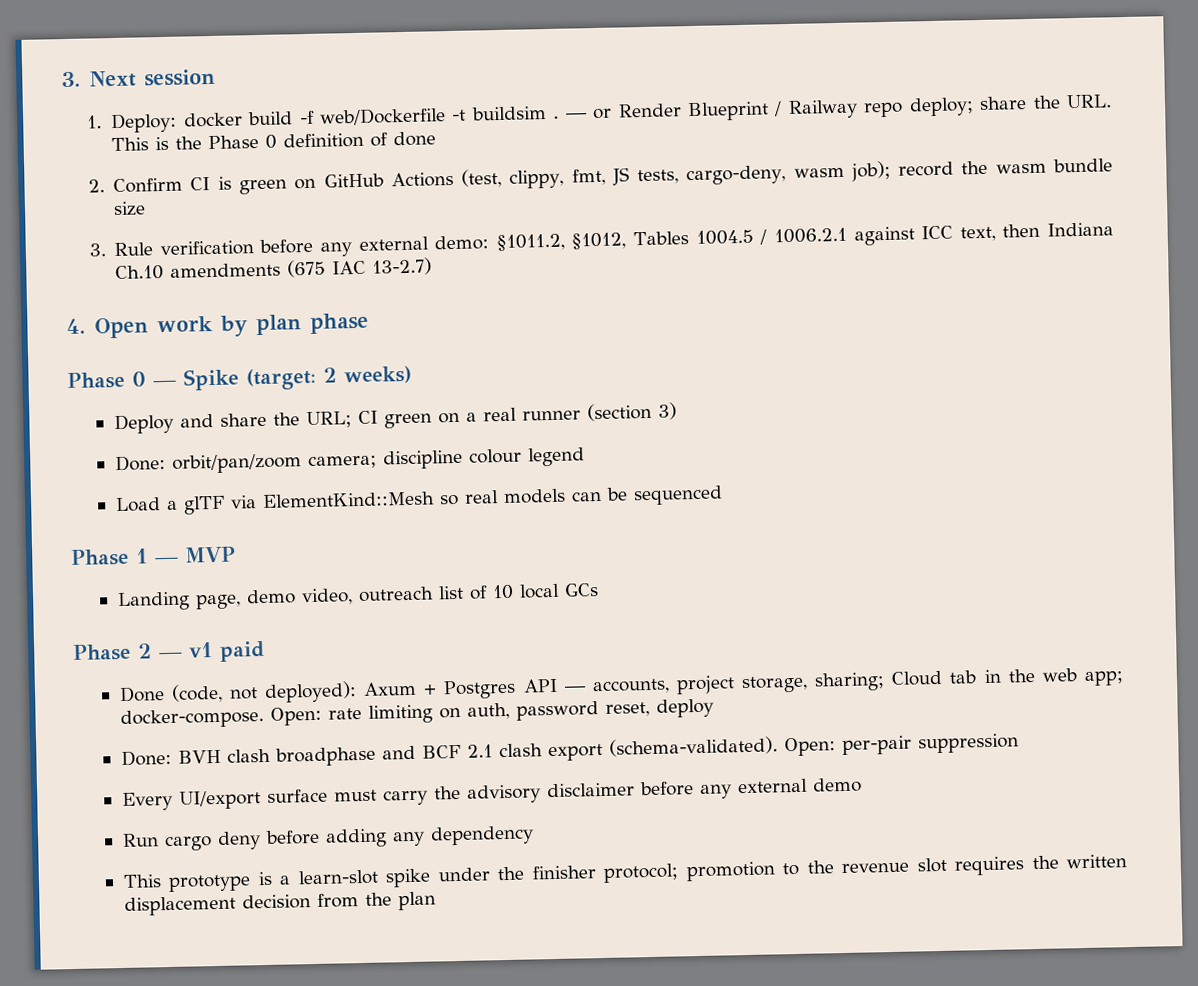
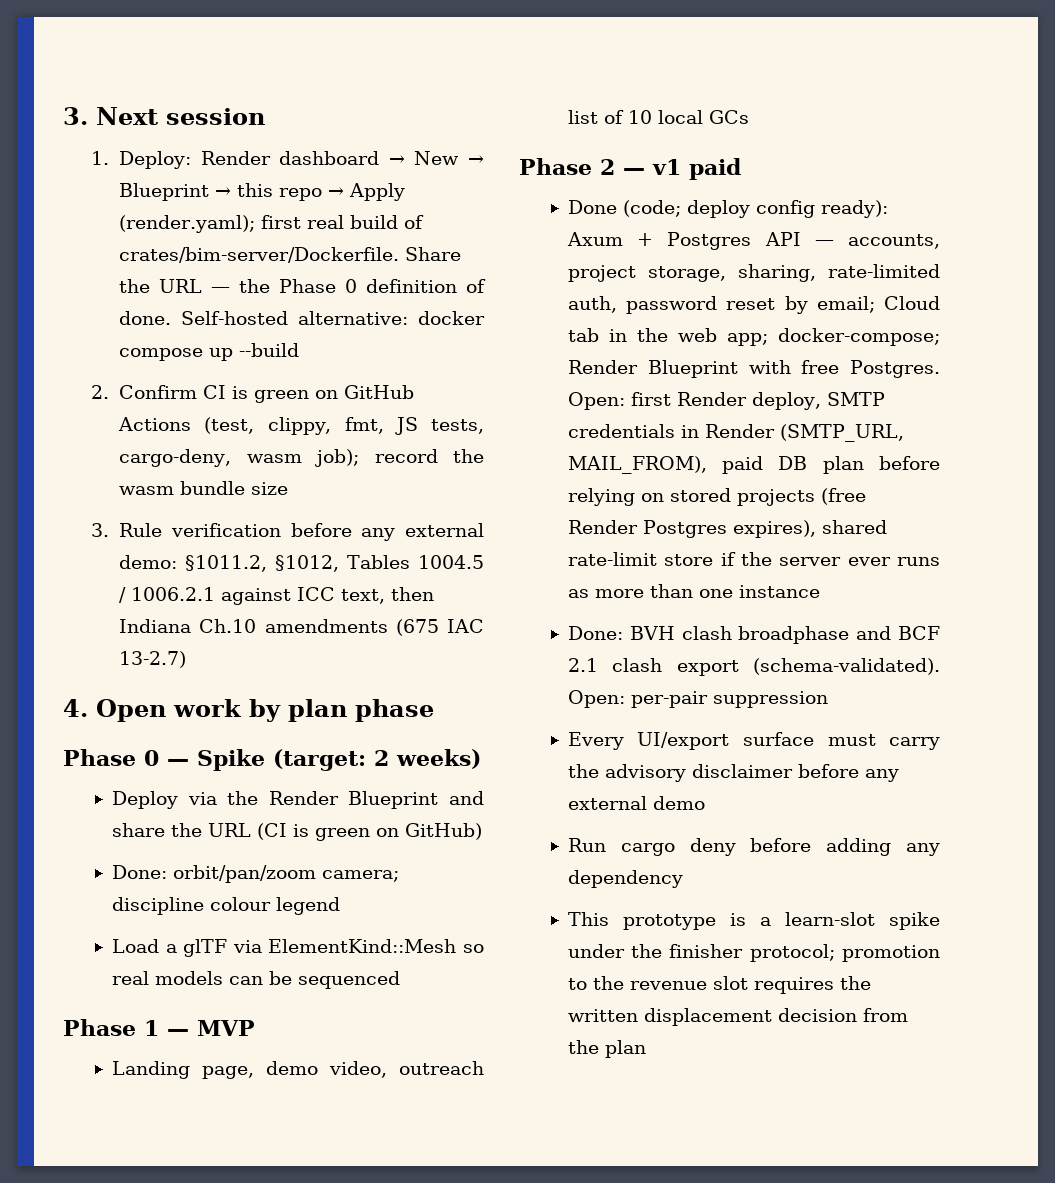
[183,94,1112,128] [111,136,170,152] docker build -f web/Dockerfile -t buildsim . — or Render Blueprint / Railway repo deploy; share the URL. This is -> [200,151,484,165] [119,183,406,201] [119,215,425,233] [119,247,462,263] [119,279,231,293] Render dashboard → New → Blueprint → this repo → Apply (render.yaml); first real build of crates/bim-server/Dockerfile. Share the URL —
[393,131,437,147] done -> [119,311,485,325] [119,343,300,361] done. Self-hosted alternative: docker compose up --build
[179,402,677,429] and share the URL; CI green on a real runner (section 3) -> [187,791,484,809] [111,823,482,841] via the Render Blueprint and share the URL (CI is green on GitHub)
[170,681,357,703] (code, not deployed): -> [622,200,888,218] (code; deploy config ready):
[814,672,886,692] sharing; -> [737,264,940,282] [567,296,875,314] sharing, rate-limited auth, password reset by email;
[119,698,714,730] docker-compose. Open: rate limiting on auth, password reset, deploy -> [778,328,940,346] [567,360,941,378] [567,392,885,410] [567,424,904,442] [567,456,940,474] [567,488,866,506] [567,520,887,538] [567,552,940,566] [567,584,820,598] docker-compose; Render Blueprint with free Postgres. Open: first Render deploy, SMTP credentials in Render (SMTP_URL, MAIL_FROM), paid DB plan before relying on stored projects (free Render Postgres expires), shared rate-limit store if the server ever runs as more than one instance

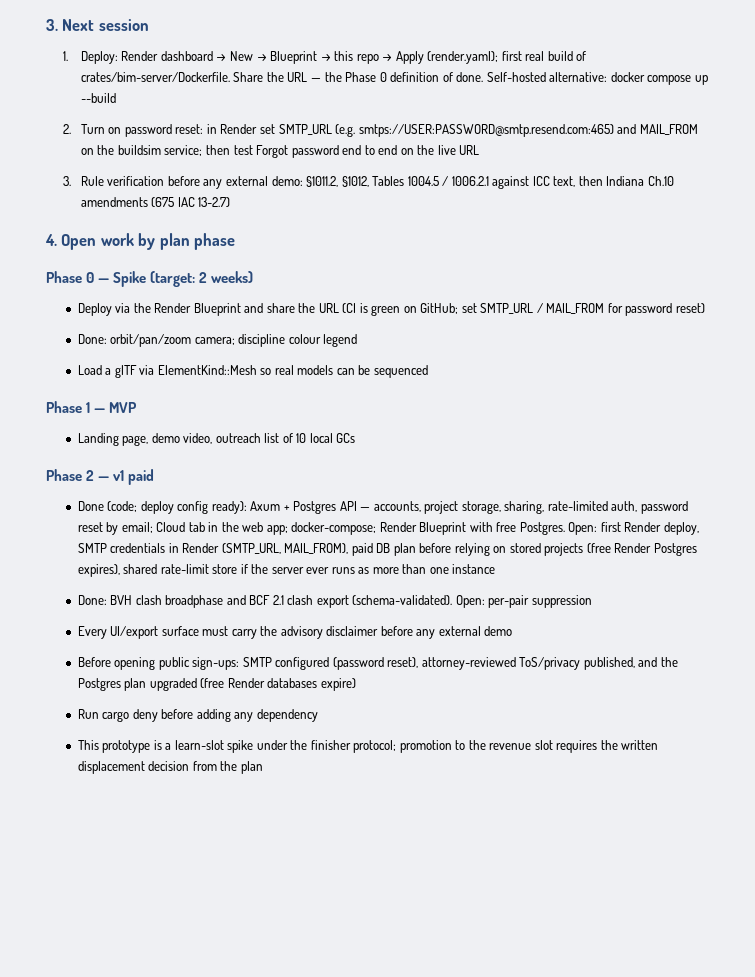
[119,385,415,403] [118,417,484,435] [119,449,484,467] [119,481,289,495] Confirm CI is green on GitHub Actions (test, clippy, fmt, JS tests, cargo-deny, wasm job); record the wasm bundle size -> [80,124,698,137] [80,145,480,158] Turn on password reset: in Render set SMTP_URL (e.g. smtps://USER:PASSWORD@smtp.resend.com:465) and MAIL_FROM on the buildsim service; then test Forgot password end to end on the live URL
[404,823,482,840] GitHub) -> [420,303,705,316] GitHub; set SMTP_URL / MAIL_FROM for password reset)
(705, 803) none -> [77,657,678,670] [77,678,356,691] // Before opening public sign-ups: SMTP configured (password reset), attorney-reviewed ToS/privacy published, and the Postgres plan upgraded (free Render databases expire)

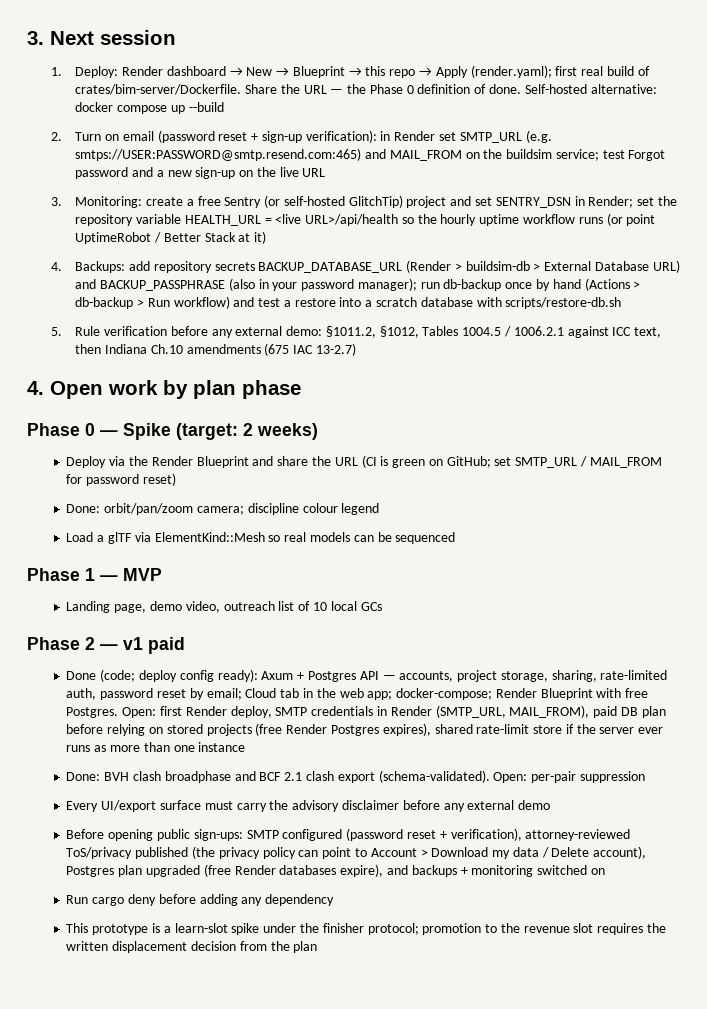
[124,124,204,137] password reset: -> [122,130,377,143] email (password reset + sign-up verification):
[205,145,230,155] then -> (599, 155) none
[342,145,398,155] end to end -> [131,167,236,179] and a new sign-up
(72, 181) none -> [75,195,677,208] [75,213,656,226] [75,231,267,244] [51,260,680,273] [75,278,641,291] [75,296,622,309] [51,327,63,336] Monitoring: create a free Sentry (or self-hosted GlitchTip) project and set SENTRY_DSN in Render; set the repository variable HEALTH_URL = <live URL>/api/health so the hourly uptime workflow runs (or point UptimeRobot / Better Stack at it) // 4. Backups: add repository secrets BACKUP_DATABASE_URL (Render > buildsim-db > External Database URL) and BACKUP_PASSPHRASE (also in your password manager); run db-backup once by hand (Actions > db-backup > Run workflow) and test a restore into a scratch database with scripts/restore-db.sh // 5.
[387,657,678,670] reset), attorney-reviewed ToS/privacy published, and the -> [406,828,631,841] [66,846,647,859] reset + verification), attorney-reviewed ToS/privacy published (the privacy policy can point to Account > Download my data / Delete account),
[320,678,356,691] expire) -> [340,864,605,877] expire), and backups + monitoring switched on

